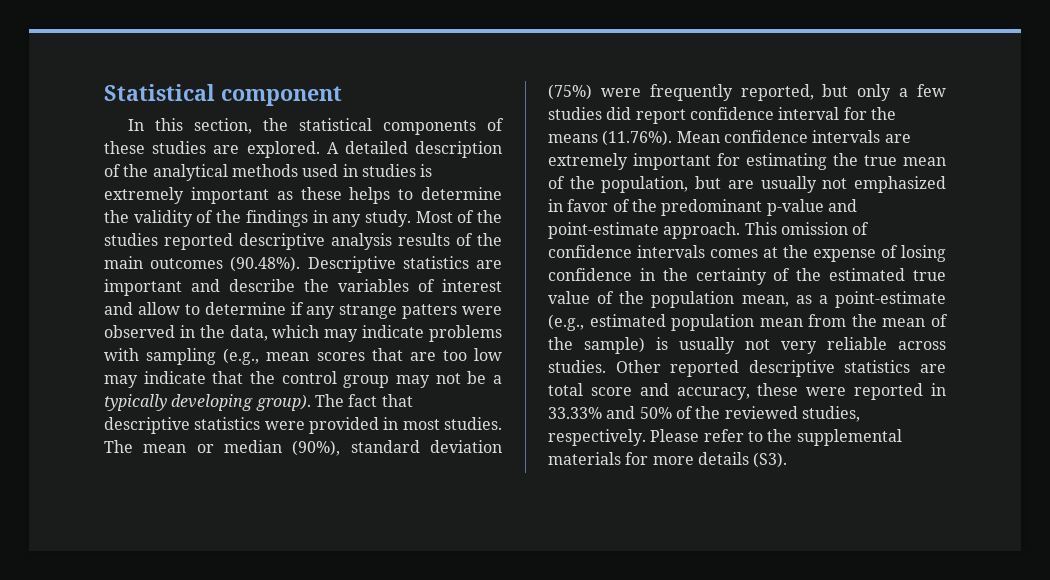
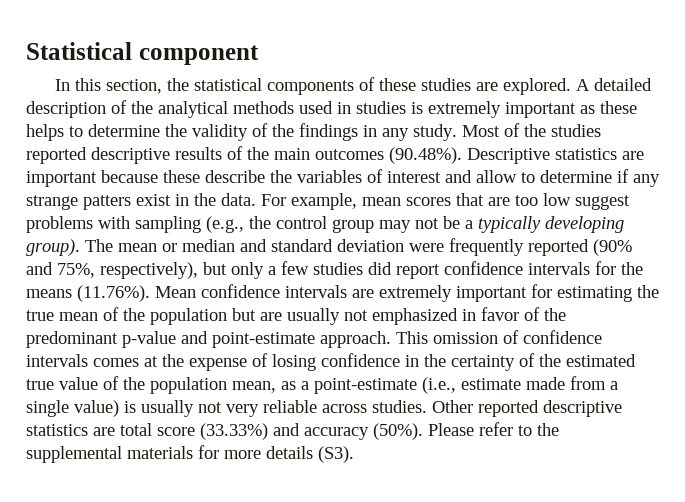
[331,233,392,250] analysis -> (170, 155) none
[191,279,220,292] and -> [101,170,200,183] because these
[462,306,502,315] [104,325,502,342] [104,348,260,365] were observed in the data, which may indicate problems with sampling (e.g., -> [136,193,357,210] exist in the data. For example,
[104,371,244,388] may indicate that -> [575,195,630,210] [26,216,244,233] suggest problems with sampling (e.g.,
[348,394,413,407] [104,417,502,434] [104,440,133,453] fact that descriptive statistics were provided in most studies. The -> (113, 245) none
[292,440,341,456] (90%), -> [240,239,267,252] and
[548,84,592,100] (75%) -> (404, 245) none
[740,84,814,101] reported, -> [528,239,632,256] [26,262,198,279] reported (90% and 75%, respectively),
[778,107,840,120] interval -> [528,262,590,275] intervals
[601,176,689,193] population, -> [150,308,227,325] population
[548,314,948,331] [548,337,645,354] (e.g., estimated population mean from the mean of the sample) -> [422,376,618,394] [26,400,119,417] (i.e., estimate made from a single value)
[639,383,946,400] [548,406,860,422] [548,429,646,446] and accuracy, these were reported in 33.33% and 50% of the reviewed studies, respectively. -> [200,423,423,440] (33.33%) and accuracy (50%).

